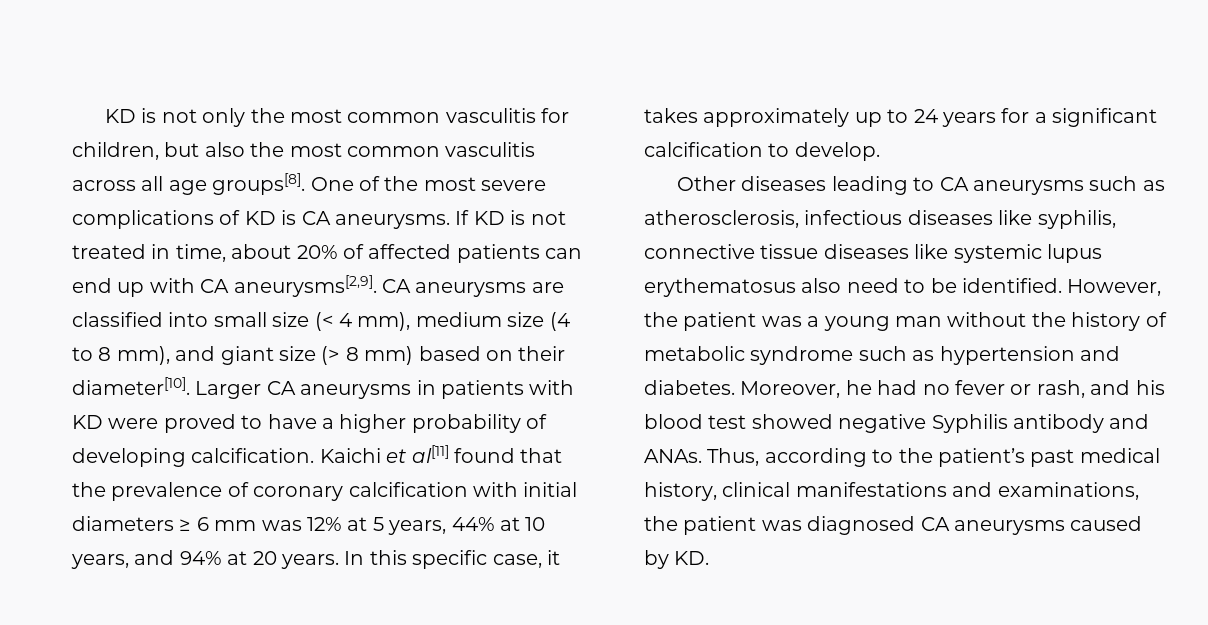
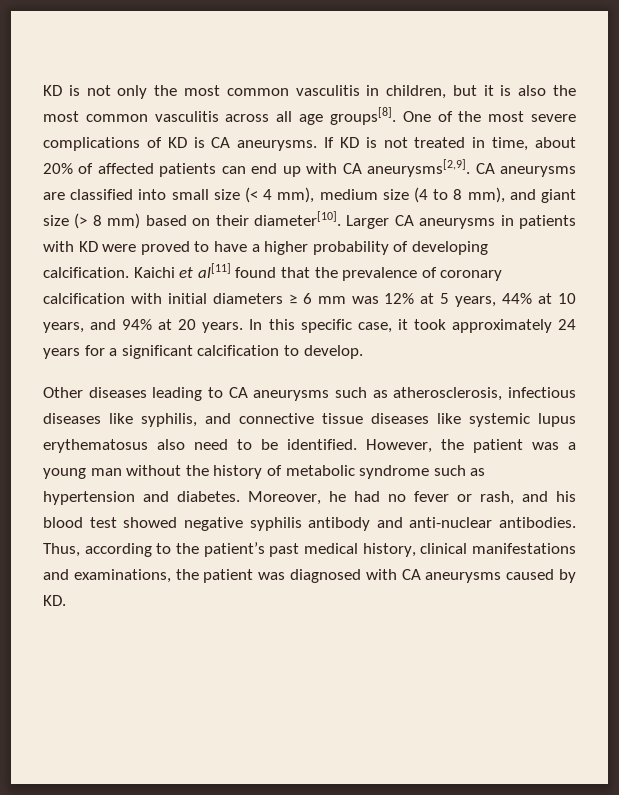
[541,108,570,123] for -> [366,85,380,96] in
(200, 149) none -> [483,85,512,96] it is
[644,108,909,127] takes approximately up to -> [413,319,552,333] took approximately
(1116, 219) none -> [205,413,231,424] and
[931,414,1008,433] Syphilis -> [249,517,302,531] syphilis
[644,449,702,463] ANAs. -> [409,517,576,528] anti-nuclear antibodies.
(916, 525) none -> [365,569,397,580] with

